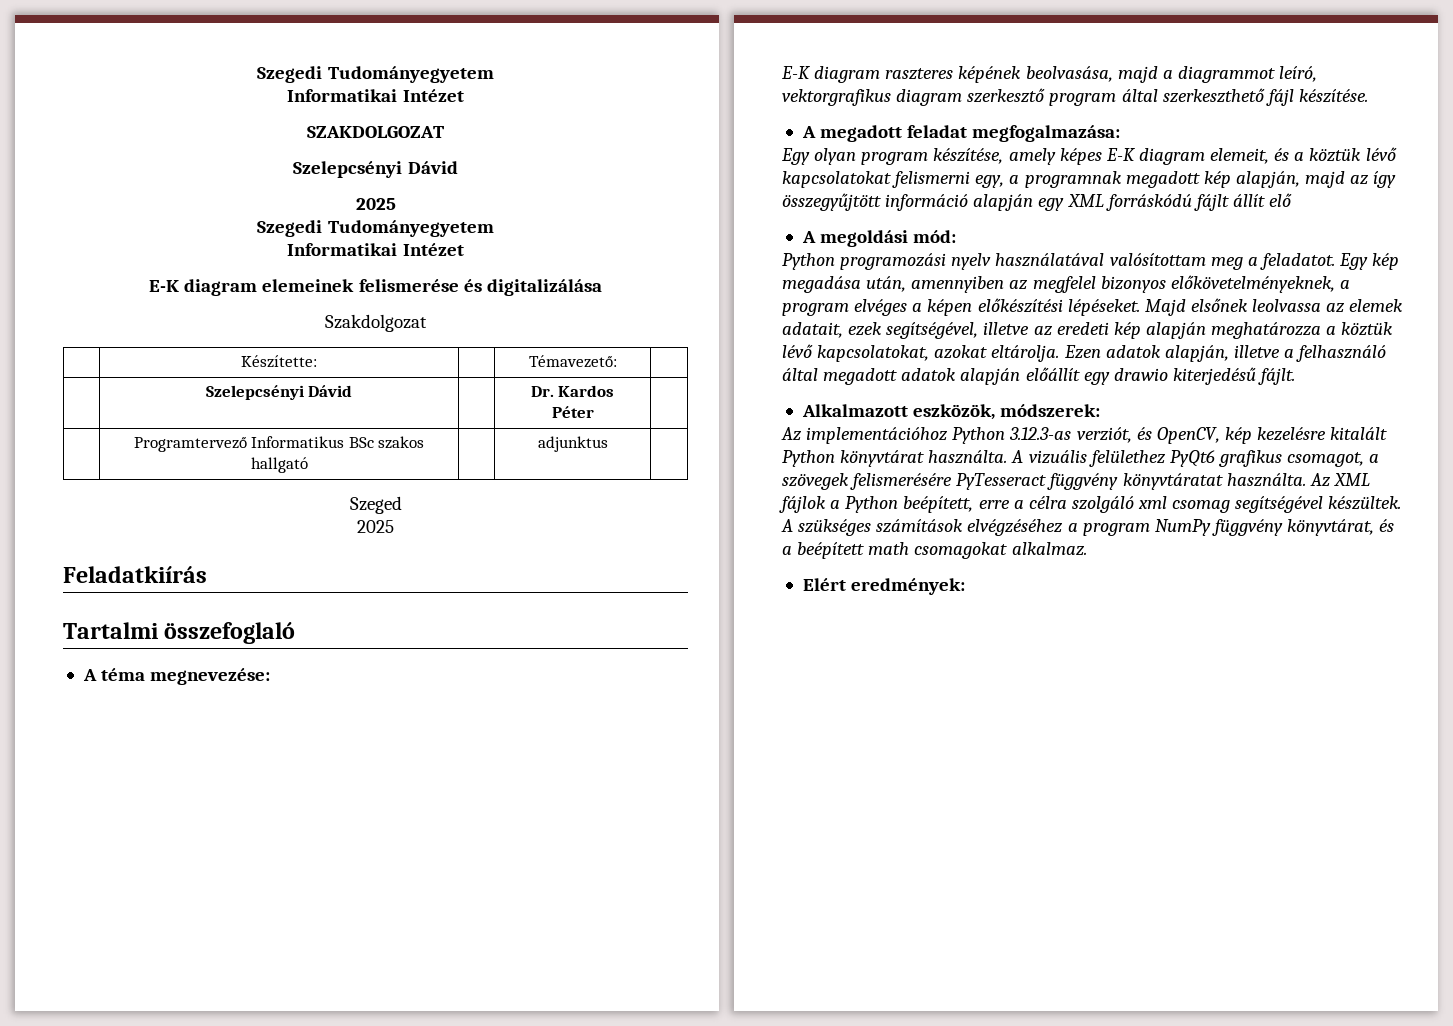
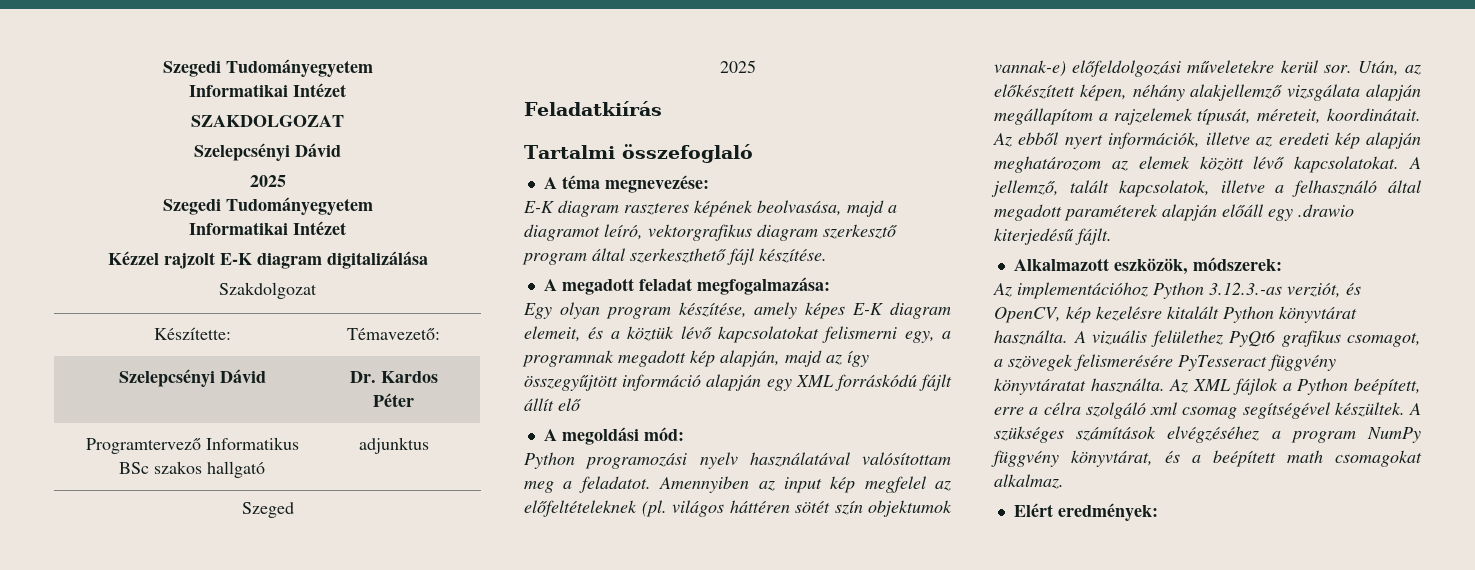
[149,279,482,296] E-K diagram elemeinek felismerése és -> [107,251,322,269] Kézzel rajzolt E-K diagram
[1177,66,1275,83] diagrammot -> [524,224,600,241] diagramot
[1339,253,1400,270] [782,275,1350,293] [782,298,1404,316] [782,322,979,339] Egy kép megadása után, amennyiben az megfelel bizonyos előkövetelményeknek, a program elvéges a képen előkészítési lépéseket. Majd elsőnek leolvassa az elemek adatait, ezek segítségével, -> [659,476,951,493] [524,500,952,517] [994,60,1421,77] [994,84,1421,101] [994,108,1421,125] [993,132,1200,149] Amennyiben az input kép megfelel az előfeltételeknek (pl. világos háttéren sötét szín objektumok vannak-e) előfeldolgozási műveletekre kerül sor. Után, az előkészített képen, néhány alakjellemző vizsgálata alapján megállapítom a rajzelemek típusát, méreteit, koordinátait. Az ebből nyert információk,
[1211,322,1394,339] [782,344,1229,362] meghatározza a köztük lévő kapcsolatokat, azokat eltárolja. Ezen adatok alapján, -> [994,156,1421,173] [991,180,1210,197] meghatározom az elemek között lévő kapcsolatokat. A jellemző, talált kapcsolatok,
[901,367,1168,385] adatok alapján előállít egy drawio -> [1064,204,1354,221] paraméterek alapján előáll egy .drawio
[1009,427,1072,440] 3.12.3-as -> [1209,282,1282,295] 3.12.3.-as

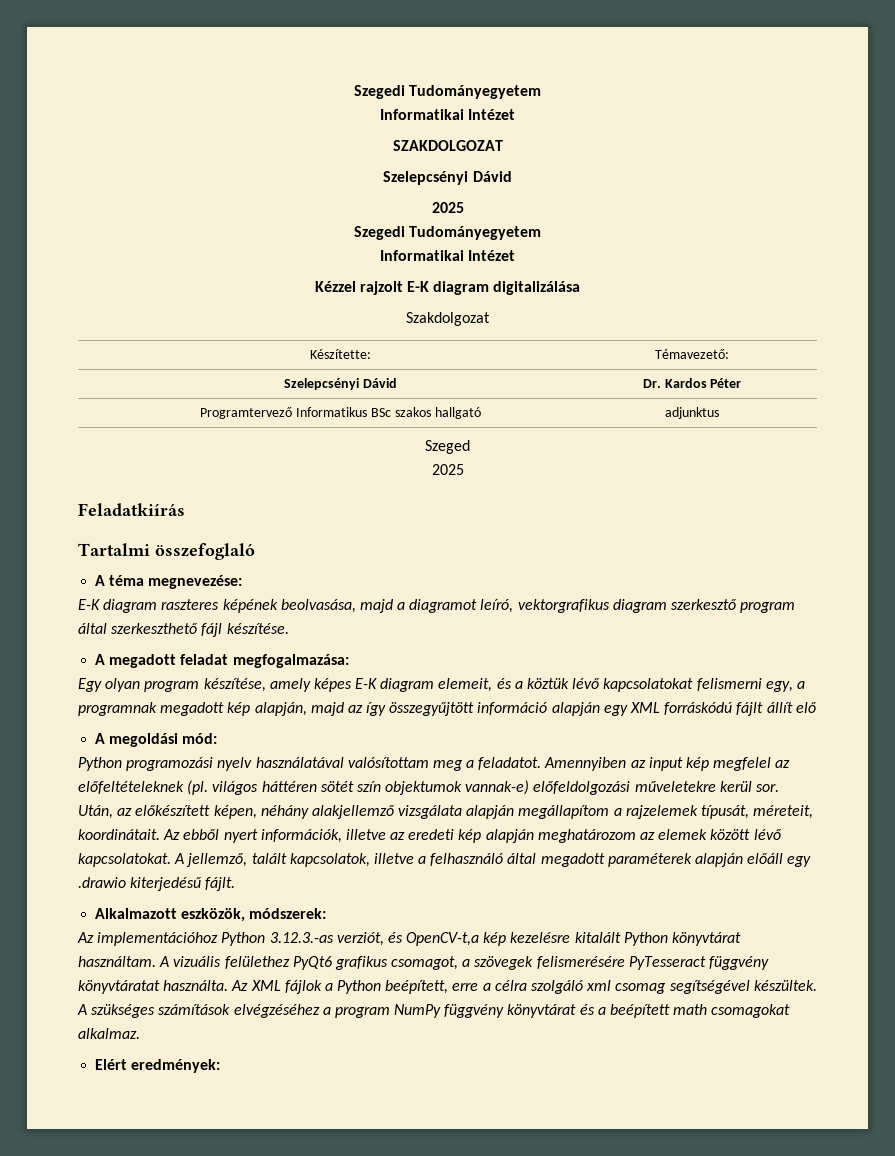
[994,306,1061,323] OpenCV, -> [406,932,480,946] OpenCV-t,a
[994,330,1068,345] használta. -> [78,956,156,967] használtam.
[1071,450,1153,467] könyvtárat, -> [507,1004,577,1018] könyvtárat

